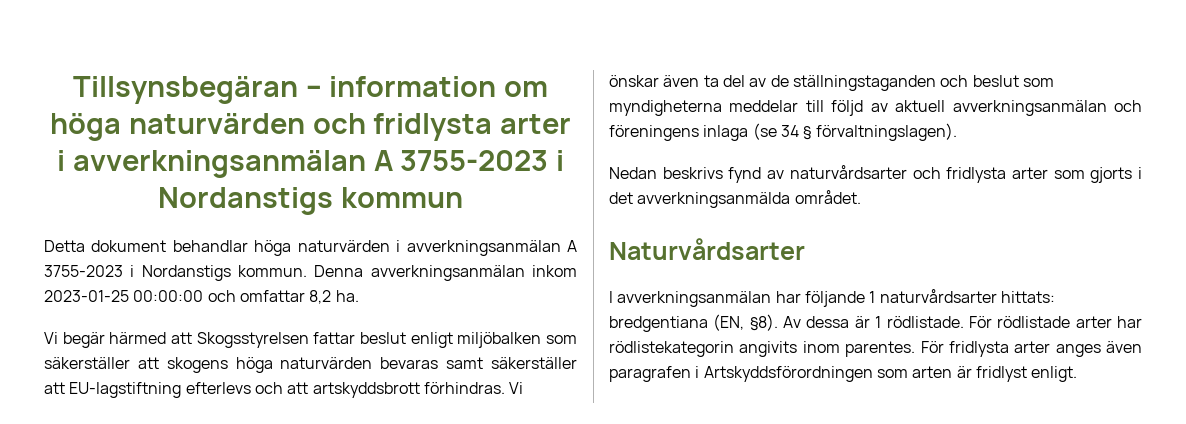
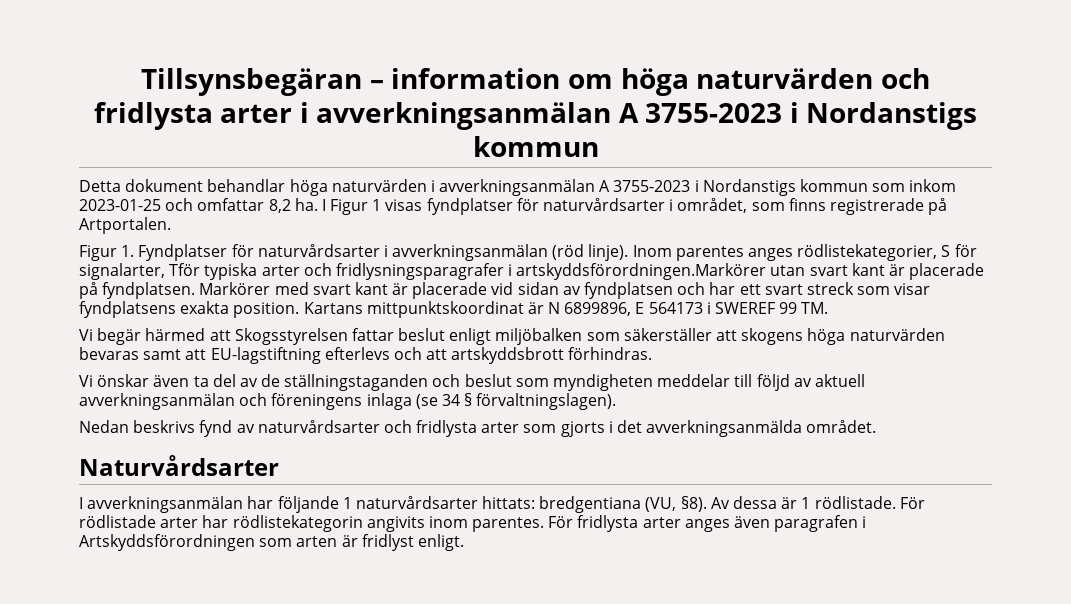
[238,265,525,281] kommun. Denna avverkningsanmälan -> [800,179,906,192] kommun som
[133,290,204,302] 00:00:00 -> (161, 205) none
(359, 296) none -> [321,198,948,215] [79,217,171,234] [79,244,977,261] [79,263,985,280] [79,282,931,299] [79,301,829,318] I Figur 1 visas fyndplatser för naturvårdsarter i området, som finns registrerade på Artportalen. // Figur 1. Fyndplatser för naturvårdsarter i avverkningsanmälan (röd linje). Inom parentes anges rödlistekategorier, S för signalarter, Tför typiska arter och fridlysningsparagrafer i artskyddsförordningen.Markörer utan svart kant är placerade på fyndplatsen. Markörer med svart kant är placerade vid sidan av fyndplatsen och har ett svart streck som visar fyndplatsens exakta position. Kartans mittpunktskoordinat är N 6899896, E 564173 i SWEREF 99 TM.
[490,357,577,369] säkerställer -> (182, 354) none
(505, 388) none -> (653, 353) //
[609,100,722,116] myndigheterna -> [553,374,654,391] myndigheten
[713,314,745,331] (EN, -> [645,497,677,512] (VU,

